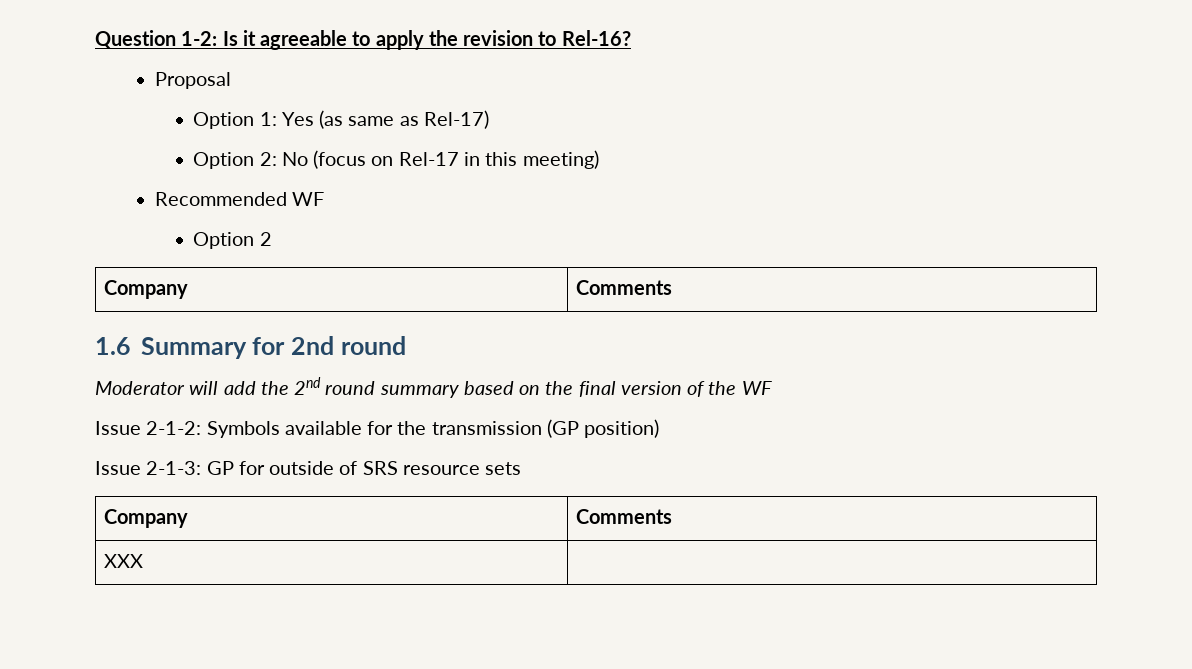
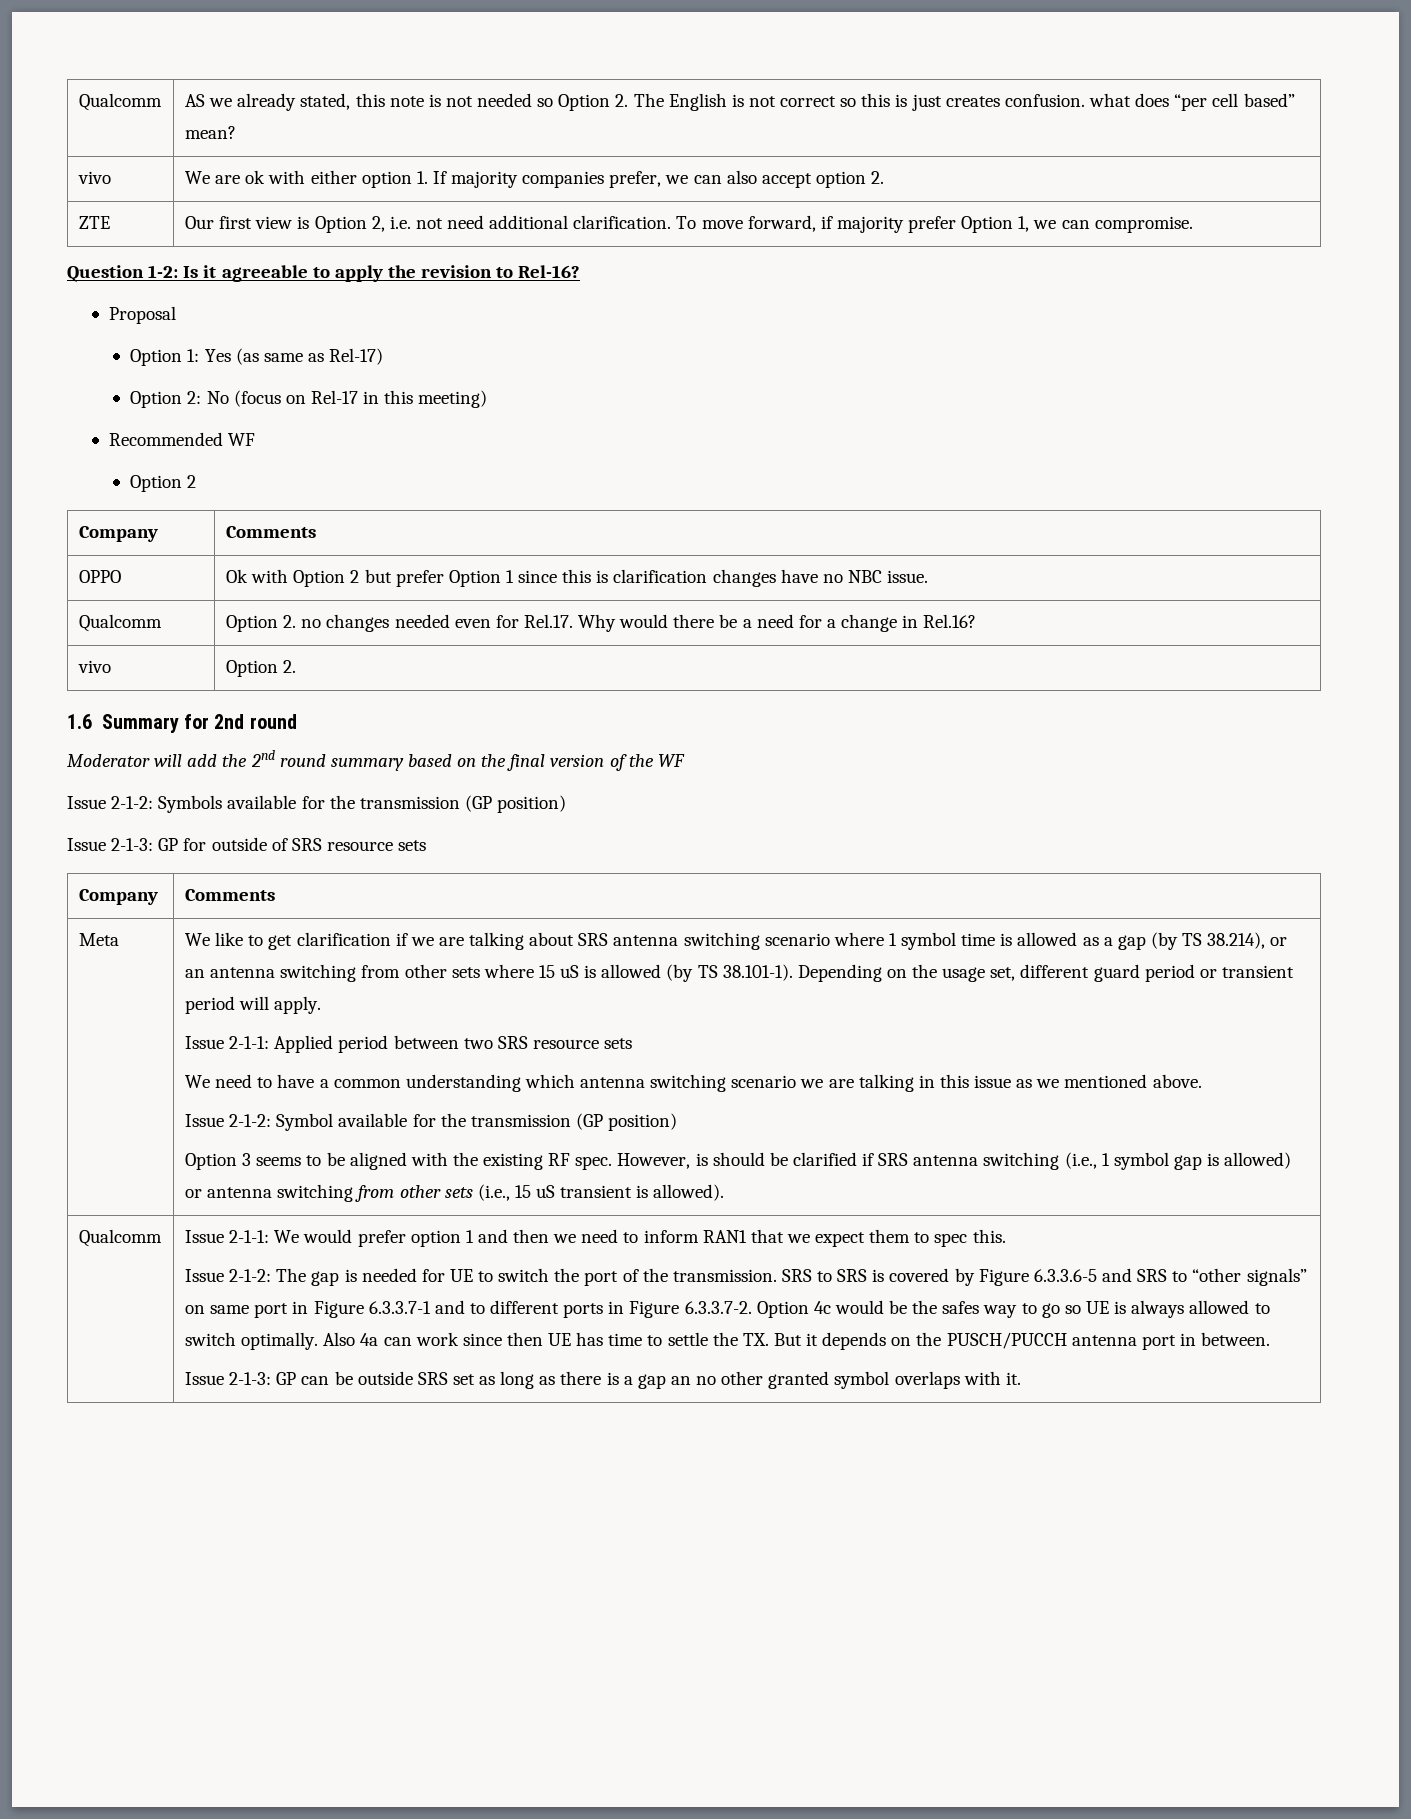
(95, 39) none -> [78,93,162,111] [184,93,1295,111] [184,126,236,139] [77,171,111,184] [184,170,885,188] [78,216,110,229] [184,215,1193,233] Qualcomm | AS we already stated, this note is not needed so Option 2. The English is not correct so this is just creates confusion. what does “per cell based” mean? // vivo | We are ok with either option 1. If majority companies prefer, we can also accept option 2. // ZTE | Our first view is Option 2, i.e. not need additional clarification. To move forward, if majority prefer Option 1, we can compromise. //
(672, 287) none -> [78,570,121,583] [225,569,929,587] [78,614,162,632] [225,614,977,632] [77,660,111,673] [225,660,297,677] // OPPO | Ok with Option 2 but prefer Option 1 since this is clarification changes have no NBC issue. // Qualcomm | Option 2. no changes needed even for Rel.17. Why would there be a need for a change in Rel.16? // vivo | Option 2.
[103,554,143,568] XXX | -> [78,933,119,946] [184,932,1288,950] [184,964,1294,982] [184,996,322,1014] [184,1035,633,1053] [184,1074,1202,1092] [184,1113,678,1131] [184,1152,1292,1170] [184,1184,725,1202] [78,1229,162,1247] [184,1229,1006,1247] [184,1268,1307,1286] [184,1300,1270,1318] [184,1332,1271,1350] [184,1371,1021,1389] Meta | We like to get clarification if we are talking about SRS antenna switching scenario where 1 symbol time is allowed as a gap (by TS 38.214), or an antenna switching from other sets where 15 uS is allowed (by TS 38.101-1). Depending on the usage set, different guard period or transient period will apply. // Issue 2-1-1: Applied period between two SRS resource sets // We need to have a common understanding which antenna switching scenario we are talking in this issue as we mentioned above. // Issue 2-1-2: Symbol available for the transmission (GP position) // Option 3 seems to be aligned with the existing RF spec. However, is should be clarified if SRS antenna switching (i.e., 1 symbol gap is allowed) or antenna switching from other sets (i.e., 15 uS transient is allowed). // Qualcomm | Issue 2-1-1: We would prefer option 1 and then we need to inform RAN1 that we expect them to spec this. // Issue 2-1-2: The gap is needed for UE to switch the port of the transmission. SRS to SRS is covered by Figure 6.3.3.6-5 and SRS to “other signals” on same port in Figure 6.3.3.7-1 and to different ports in Figure 6.3.3.7-2. Option 4c would be the safes way to go so UE is always allowed to switch optimally. Also 4a can work since then UE has time to settle the TX. But it depends on the PUSCH/PUCCH antenna port in between. // Issue 2-1-3: GP can be outside SRS set as long as there is a gap an no other granted symbol overlaps with it.

